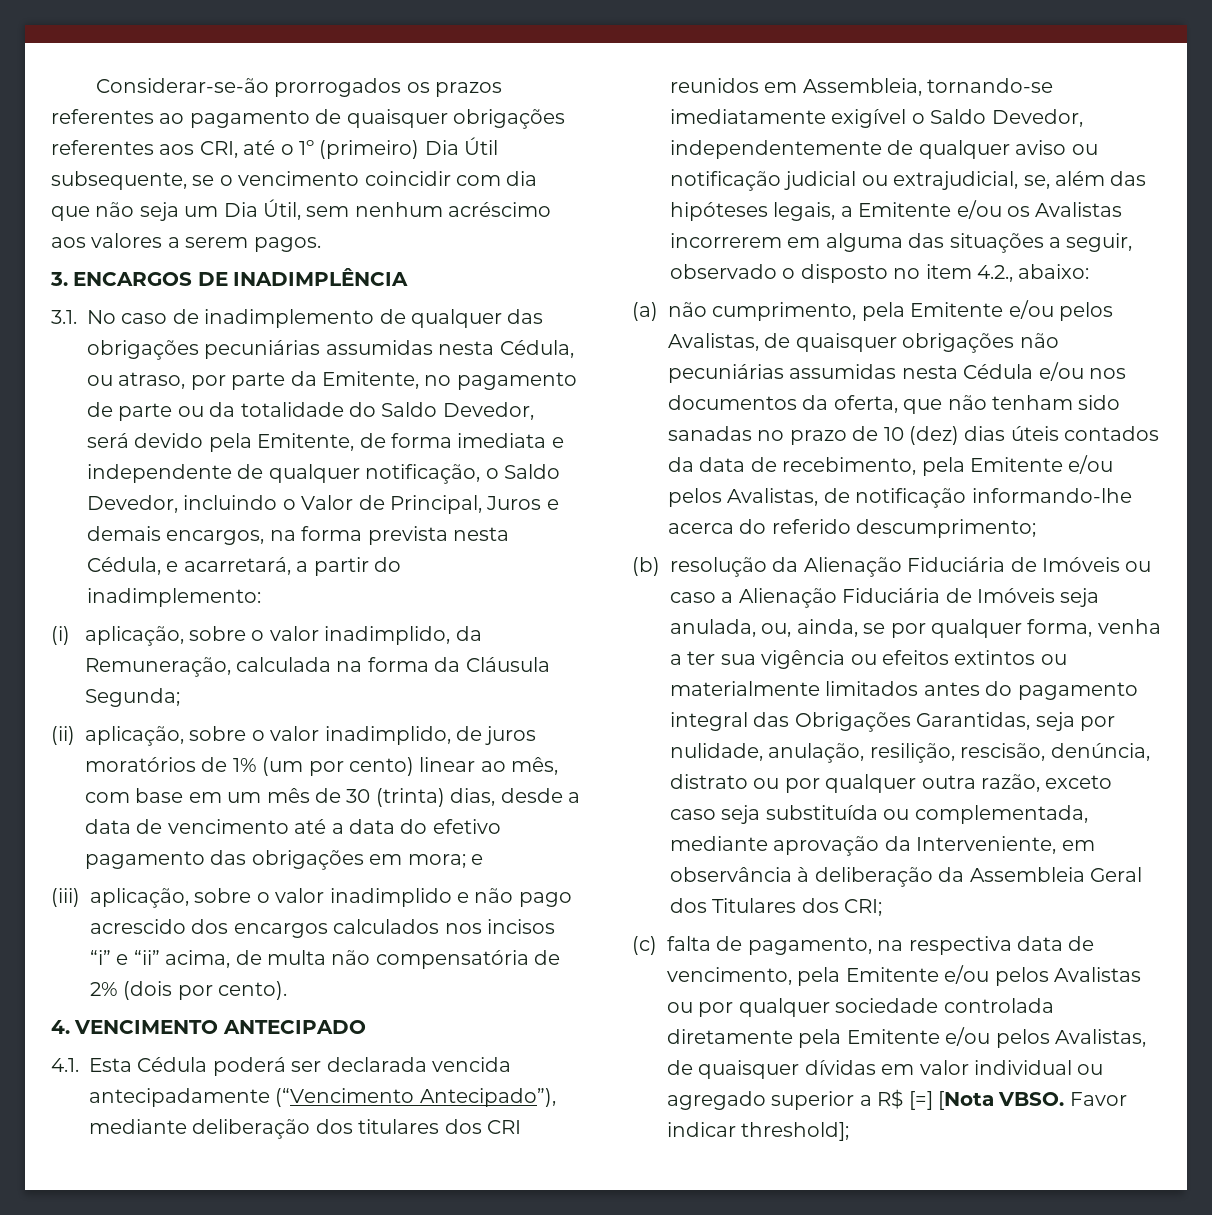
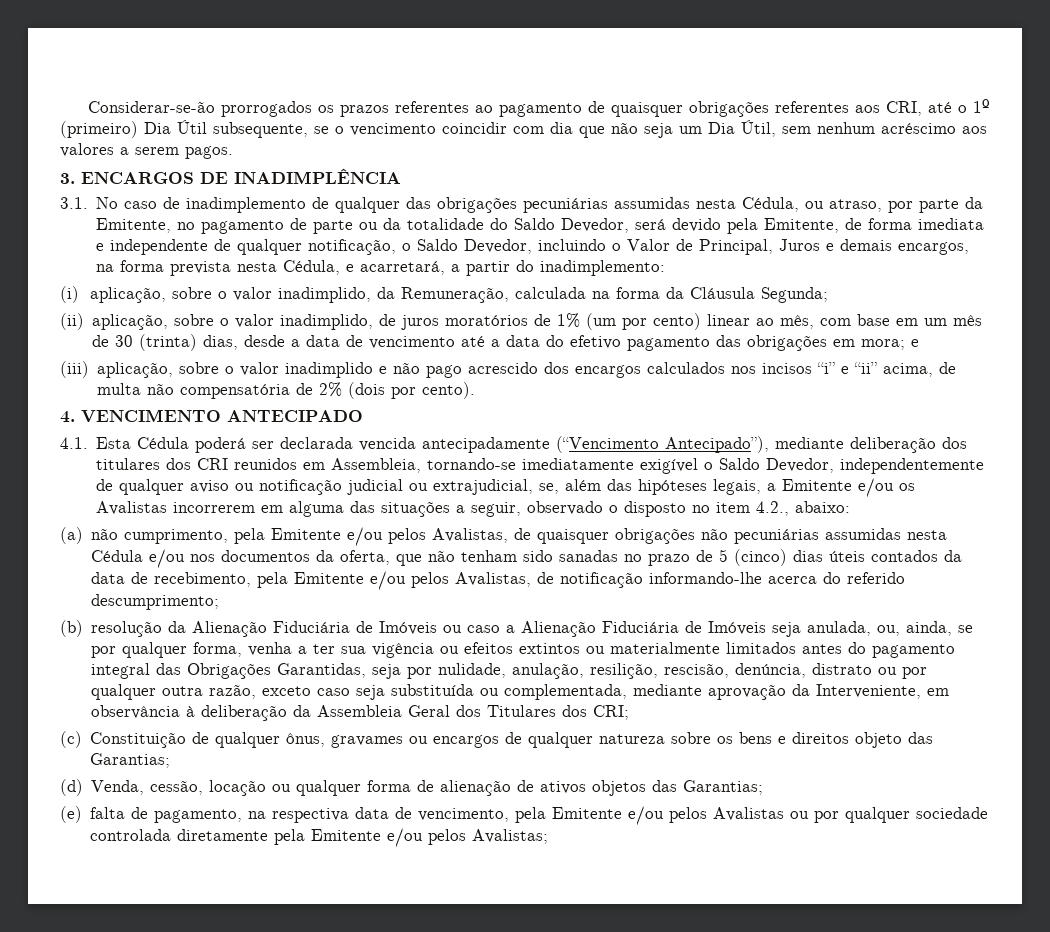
[883,426,959,445] 10 (dez) -> [719,549,788,566] 5 (cinco)
(657, 945) none -> [90,732,934,748] [90,753,171,768] [60,779,764,796] [60,806,82,823] Constituição de qualquer ônus, gravames ou encargos de qualquer natureza sobre os bens e direitos objeto das Garantias; // (d) Venda, cessão, locação ou qualquer forma de alienação de ativos objetos das Garantias; // (e)
[1055,1029,1146,1047] [667,1060,1104,1079] [667,1089,1127,1110] [667,1122,850,1141] Avalistas, de quaisquer dívidas em valor individual ou agregado superior a R$ [=] [Nota VBSO. Favor indicar threshold]; -> [472,829,549,844] Avalistas;

